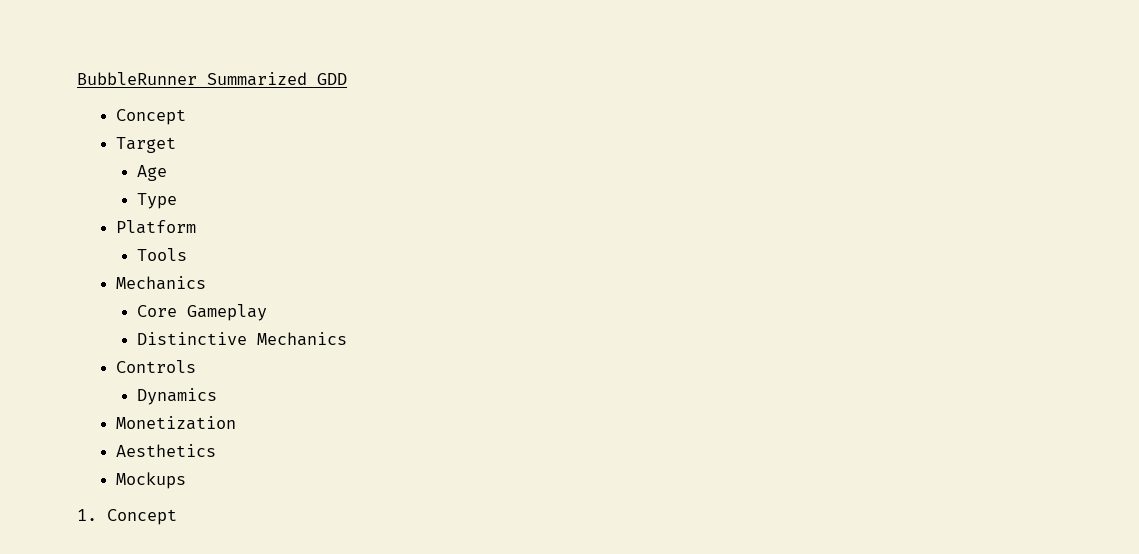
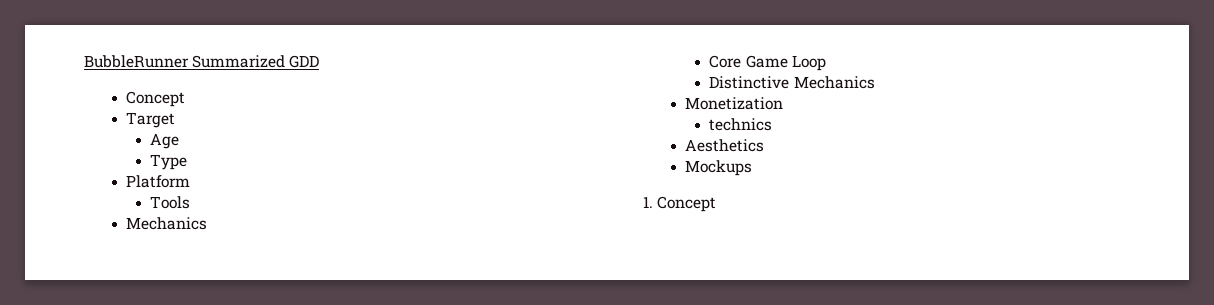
[186,304,267,321] Gameplay -> [745,55,826,71] Game Loop
[115,360,196,373] [136,388,217,405] [115,416,236,430] Controls // Dynamics // Monetization -> [684,97,783,110] [709,118,773,131] Monetization // technics

